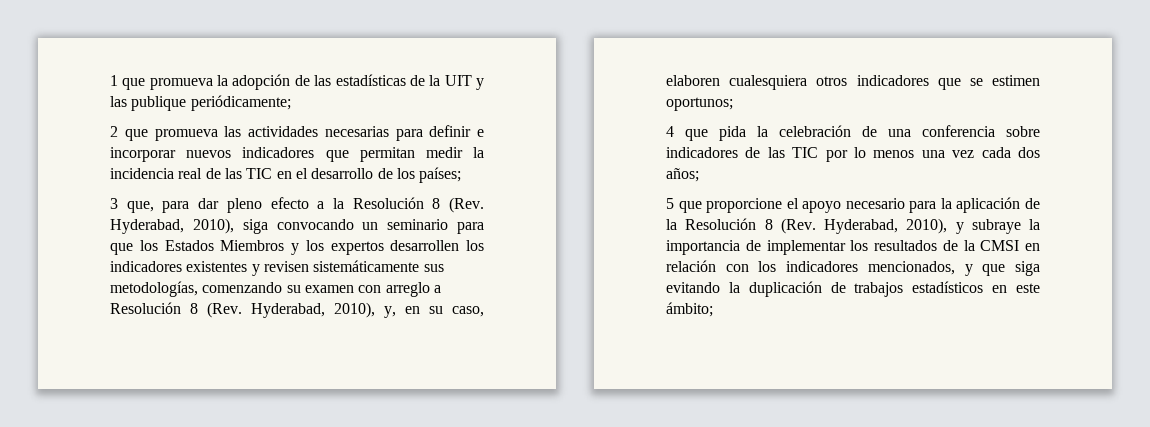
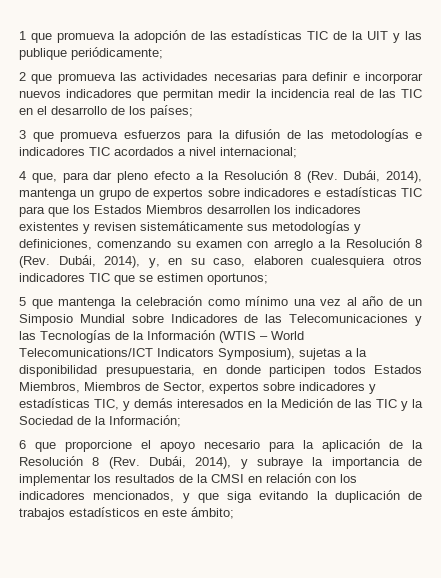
(406, 80) none -> [307,31,329,40] TIC
(118, 203) none -> [32,129,422,142] [19,147,297,158] [19,171,26,180] que promueva esfuerzos para la difusión de las metodologías e indicadores TIC acordados a nivel internacional; // 4
[110,218,449,234] Hyderabad, 2010), siga convocando un seminario -> [343,170,422,183] [19,187,422,200] Dubái, 2014), mantenga un grupo de expertos sobre indicadores e estadísticas TIC
[291,240,384,255] y los expertos -> (203, 209) none
[110,281,198,297] metodologías, -> [272,221,361,234] [19,239,92,250] metodologías y definiciones,
[110,302,375,318] Resolución 8 (Rev. Hyderabad, 2010), -> [330,238,422,248] [19,255,141,268] la Resolución 8 (Rev. Dubái, 2014),
(929, 80) none -> [89,273,110,282] TIC
[666,125,1040,141] [666,147,1040,162] [666,168,699,182] [666,198,674,209] 4 que pida la celebración de una conferencia sobre indicadores de las TIC por lo menos una vez cada dos años; // 5 -> [19,296,422,309] [19,314,422,326] [19,330,304,343] [19,348,367,360] [19,365,422,377] [19,382,376,394] [19,398,423,411] [19,415,181,427] [19,440,26,449] 5 que mantenga la celebración como mínimo una vez al año de un Simposio Mundial sobre Indicadores de las Telecomunicaciones y las Tecnologías de la Información (WTIS – World Telecomunications/ICT Indicators Symposium), sujetas a la disponibilidad presupuestaria, en donde participen todos Estados Miembros, Miembros de Sector, expertos sobre indicadores y estadísticas TIC, y demás interesados en la Medición de las TIC y la Sociedad de la Información; // 6
[824,218,948,234] Hyderabad, 2010), -> [149,456,232,469] Dubái, 2014),

